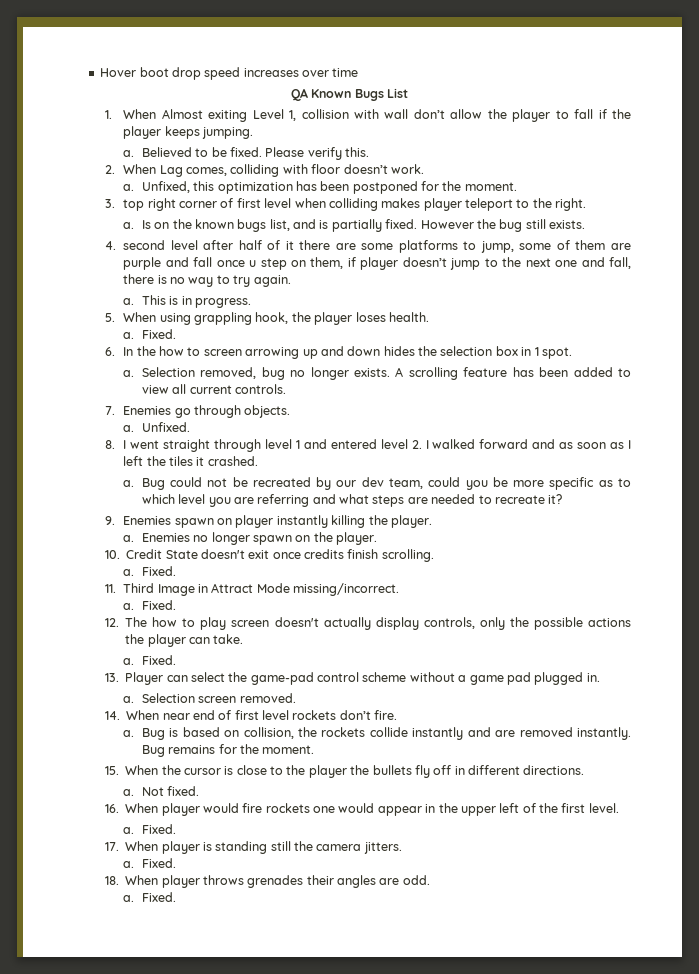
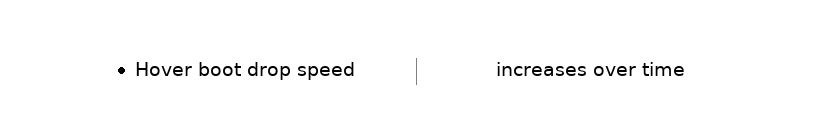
[290,88,409,101] [104,109,631,122] [123,126,254,139] [123,147,370,160] [104,164,424,177] [123,181,517,194] [104,198,587,211] [123,219,586,232] [104,240,631,253] [123,257,631,270] [123,274,291,287] [123,295,251,308] [104,312,429,325] [123,329,176,339] [104,346,572,359] [123,367,631,380] [141,384,286,394] [104,405,291,418] [123,422,190,432] [104,439,631,452] [123,456,258,466] [123,477,631,490] [141,494,563,507] [104,515,432,528] [123,532,378,545] [104,549,434,562] [123,566,176,576] [104,583,400,596] [123,600,176,610] [104,617,631,630] [125,634,244,647] [123,655,176,665] [104,672,600,685] [123,693,296,703] [104,710,398,720] [123,727,631,740] [141,744,315,757] [104,765,585,778] [123,786,200,796] [104,803,619,816] [123,824,176,834] [104,841,402,854] [123,858,176,868] [104,875,430,888] [123,892,176,902] // QA Known Bugs List // 1. When Almost exiting Level 1, collision with wall don’t allow the player to fall if the player keeps jumping. // a. Believed to be fixed. Please verify this. // 2. When Lag comes, colliding with floor doesn’t work. // a. Unfixed, this optimization has been postponed for the moment. // 3. top right corner of first level when colliding makes player teleport to the right. // a. Is on the known bugs list, and is partially fixed. However the bug still exists. // 4. second level after half of it there are some platforms to jump, some of them are purple and fall once u step on them, if player doesn’t jump to the next one and fall, there is no way to try again. // a. This is in progress. // 5. When using grappling hook, the player loses health. // a. Fixed. // 6. In the how to screen arrowing up and down hides the selection box in 1 spot. // a. Selection removed, bug no longer exists. A scrolling feature has been added to view all current controls. // 7. Enemies go through objects. // a. Unfixed. // 8. I went straight through level 1 and entered level 2. I walked forward and as soon as I left the tiles it crashed. // a. Bug could not be recreated by our dev team, could you be more specific as to which level you are referring and what steps are needed to recreate it? // 9. Enemies spawn on player instantly killing the player. // a. Enemies no longer spawn on the player. // 10. Credit State doesn't exit once credits finish scrolling. // a. Fixed. // 11. Third Image in Attract Mode missing/incorrect. // a. Fixed. // 12. The how to play screen doesn't actually display controls, only the possible actions the player can take. // a. Fixed. // 13. Player can select the game-pad control scheme without a game pad plugged in. // a. Selection screen removed. // 14. When near end of first level rockets don’t fire. // a. Bug is based on collision, the rockets collide instantly and are removed instantly. Bug remains for the moment. // 15. When the cursor is close to the player the bullets fly off in different directions. // a. Not fixed. // 16. When player would fire rockets one would appear in the upper left of the first level. // a. Fixed. // 17. When player is standing still the camera jitters. // a. Fixed. // 18. When player throws grenades their angles are odd. // a. Fixed. -> (686, 69) none

